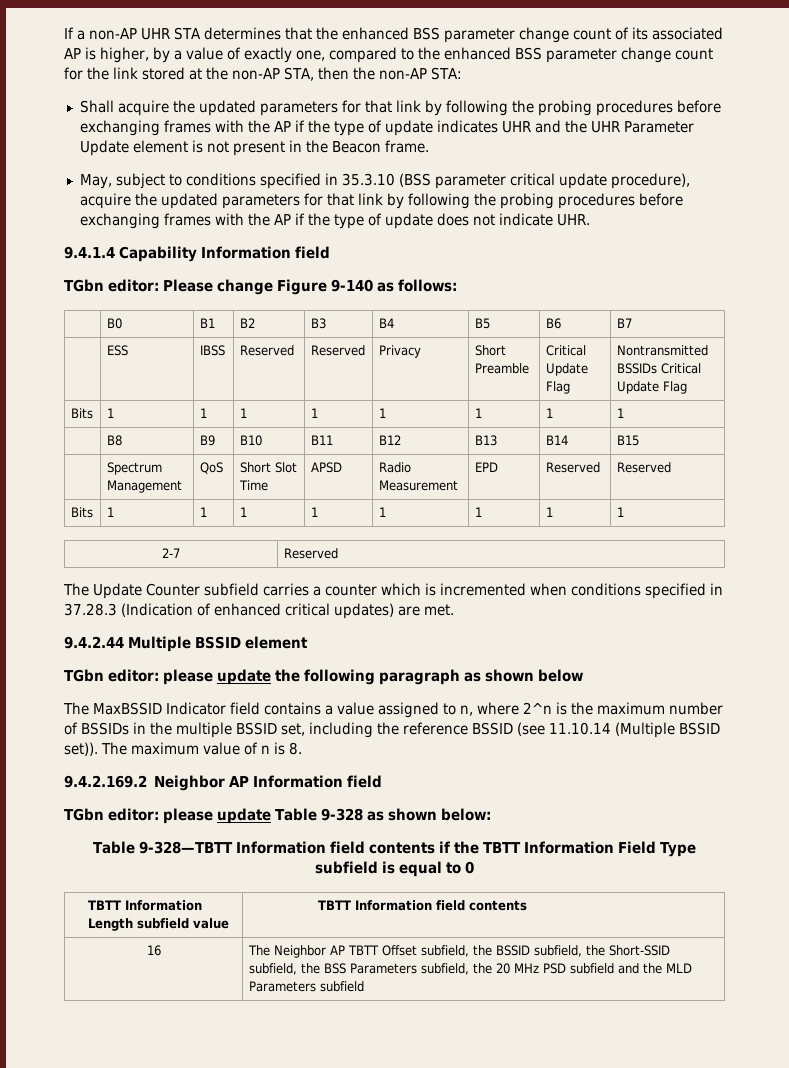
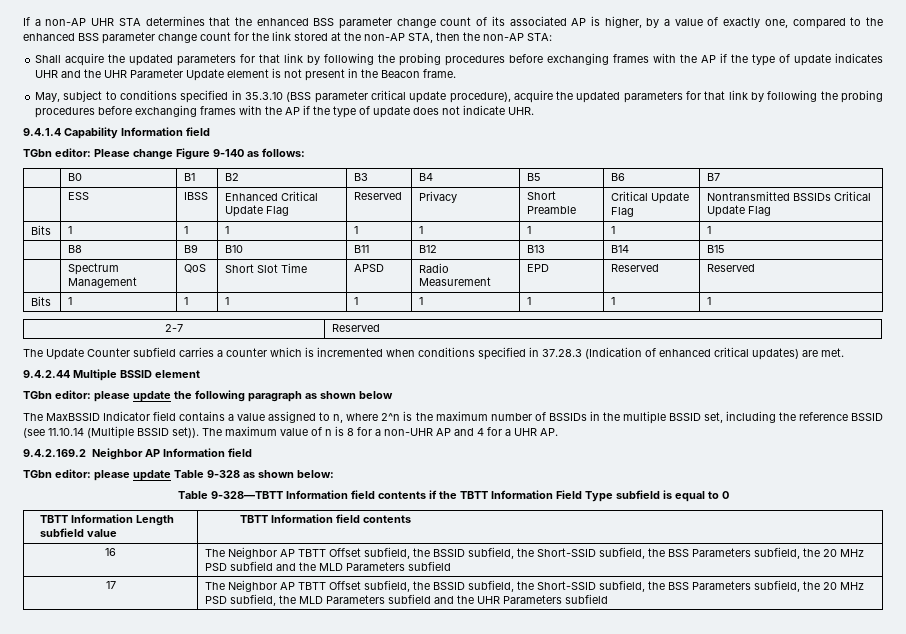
[239,345,294,356] Reserved -> [225,191,319,201] [225,205,290,217] Enhanced Critical Update Flag
[289,742,302,755] 8. -> [347,427,558,436] 8 for a non-UHR AP and 4 for a UHR AP.
(364, 986) none -> [105,581,116,589] [205,580,865,592] [205,594,609,606] // 17 | The Neighbor AP TBTT Offset subfield, the BSSID subfield, the Short-SSID subfield, the BSS Parameters subfield, the 20 MHz PSD subfield, the MLD Parameters subfield and the UHR Parameters subfield

